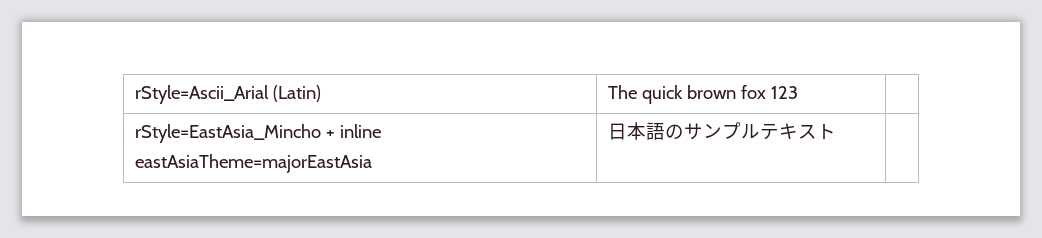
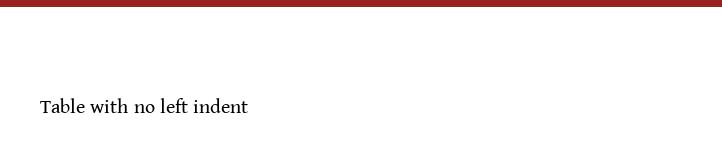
[134,85,321,104] [607,85,798,104] [134,124,381,143] [134,154,372,173] [607,122,836,140] rStyle=Ascii_Arial (Latin) | The quick brown fox 123 | // rStyle=EastAsia_Mincho + inline eastAsiaTheme=majorEastAsia | 日本語のサンプルテキスト | -> [40,98,249,113] Table with no left indent

